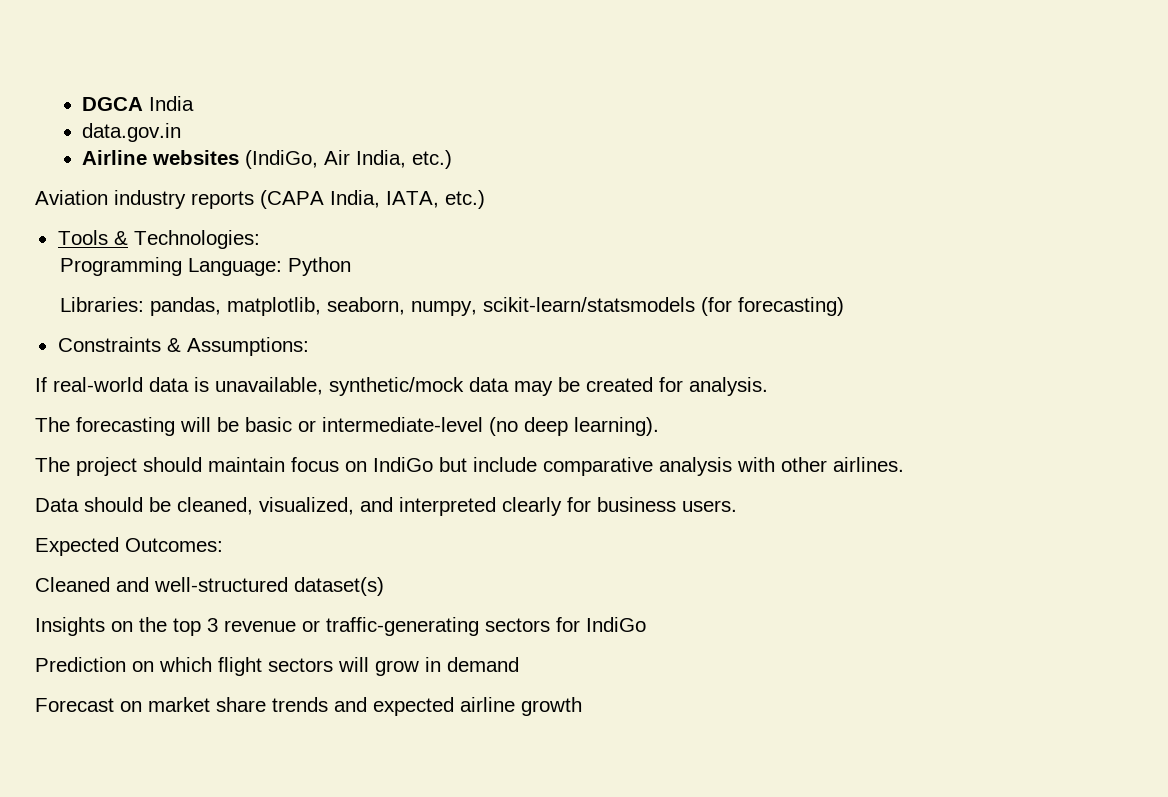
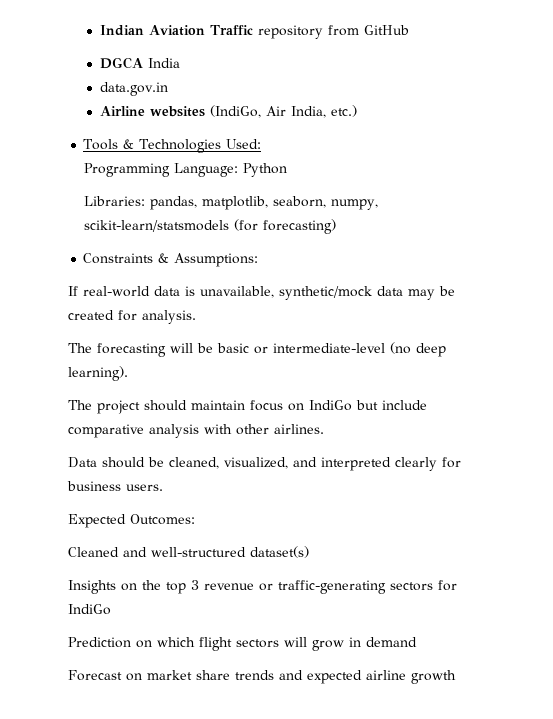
(82, 104) none -> [99,25,409,39] Indian Aviation Traffic repository from GitHub //
[35,190,485,209] // Aviation industry reports (CAPA India, IATA, etc.) -> (357, 111) none
[133,230,260,249] Technologies: -> [139,139,262,153] Technologies Used:

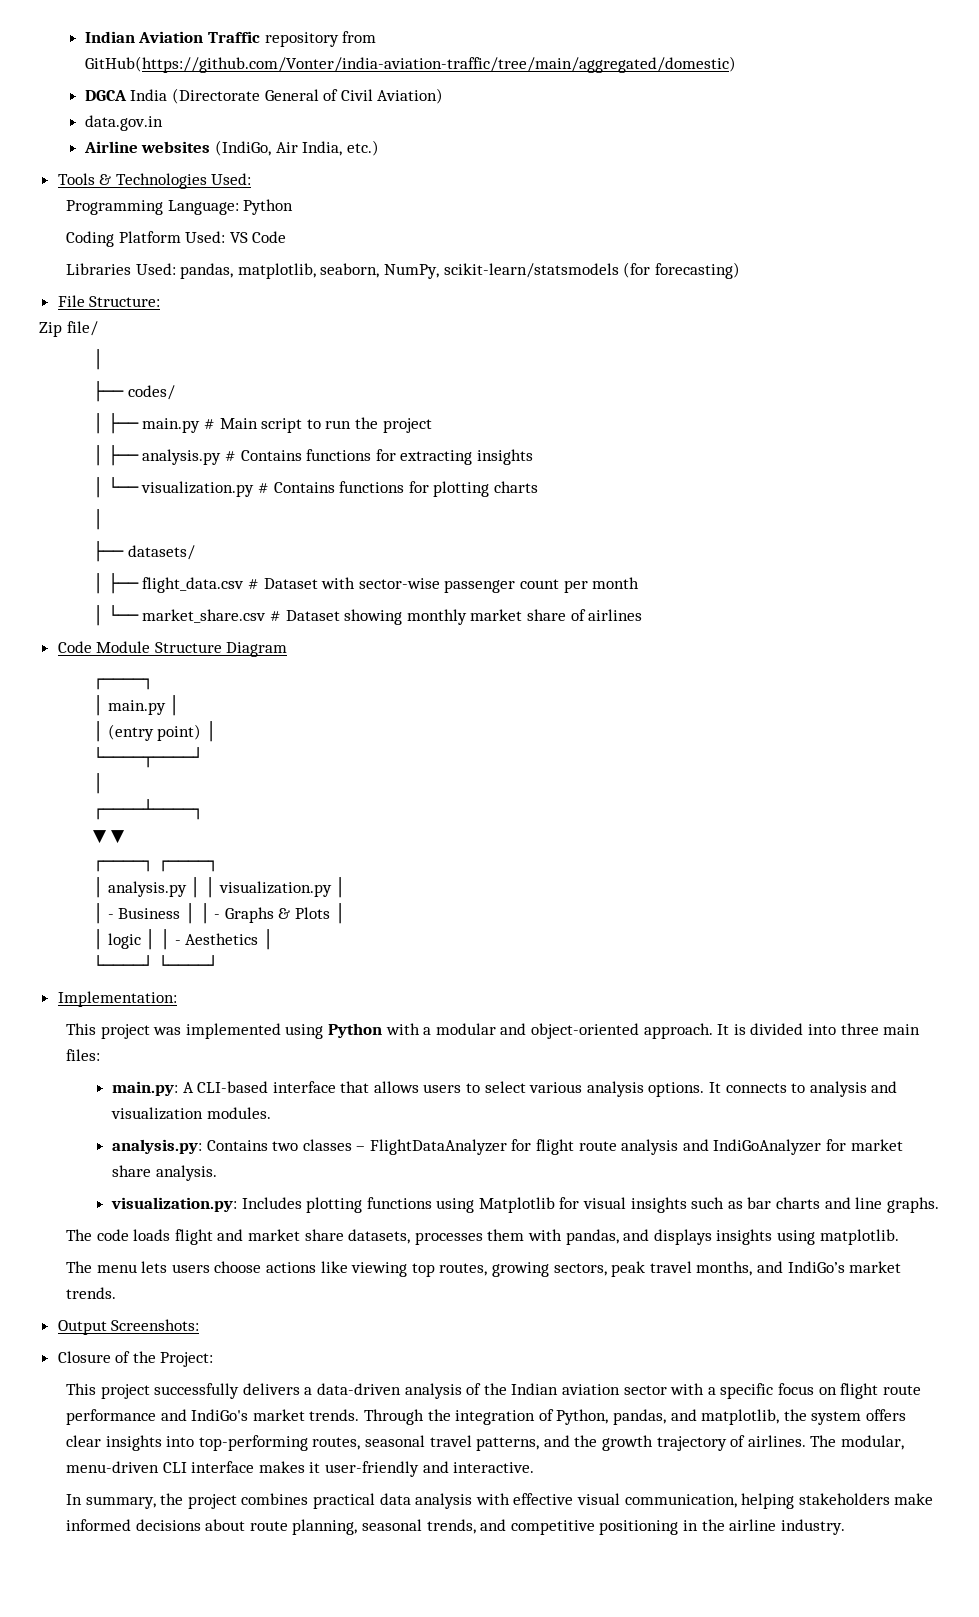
[363,25,409,35] GitHub -> [84,56,736,73] GitHub(https://github.com/Vonter/india-aviation-traffic/tree/main/aggregated/domestic)
(180, 63) none -> [171,88,444,104] (Directorate General of Civil Aviation)
[84,196,146,206] Libraries: -> [66,231,287,247] [66,263,176,275] Coding Platform Used: VS Code // Libraries Used:
[331,199,379,210] numpy, -> [384,264,440,279] NumPy,
[83,253,259,267] [68,286,455,300] [68,310,196,324] [68,342,446,357] [68,366,128,381] [68,400,427,414] [68,424,324,438] [68,457,461,471] [67,481,163,491] [68,514,195,528] [68,546,309,558] [68,580,457,594] [68,604,111,615] [68,637,417,651] [68,670,456,684] Constraints & Assumptions: // If real-world data is unavailable, synthetic/mock data may be created for analysis. // The forecasting will be basic or intermediate-level (no deep learning). // The project should maintain focus on IndiGo but include comparative analysis with other airlines. // Data should be cleaned, visualized, and interpreted clearly for business users. // Expected Outcomes: // Cleaned and well-structured dataset(s) // Insights on the top 3 revenue or traffic-generating sectors for IndiGo // Prediction on which flight sectors will grow in demand // Forecast on market share trends and expected airline growth -> [57,295,161,307] [39,321,98,337] [93,349,104,370] [93,381,175,402] [93,413,432,434] [93,445,533,466] [93,477,538,498] [93,509,104,530] [93,541,195,562] [93,573,640,594] [93,605,643,626] [57,641,288,657] [93,678,154,690] [93,695,180,716] [93,721,216,742] [93,747,204,768] [93,773,104,794] [93,799,204,820] [93,830,125,844] [93,860,218,872] [93,877,346,898] [93,903,345,924] [93,929,273,950] [93,955,218,971] [57,991,177,1007] [66,1023,921,1039] [66,1049,101,1061] [111,1081,898,1097] [110,1107,271,1120] [111,1139,903,1155] [111,1165,217,1181] [110,1197,939,1213] [66,1229,899,1245] [66,1261,902,1277] [66,1287,117,1299] [57,1319,200,1335] [57,1351,214,1367] [66,1383,921,1399] [66,1409,906,1425] [66,1435,904,1451] [66,1461,535,1477] [66,1493,934,1509] [66,1519,845,1535] File Structure: // Zip file/ // │ // ├── codes/ // │ ├── main.py # Main script to run the project // │ ├── analysis.py # Contains functions for extracting insights // │ └── visualization.py # Contains functions for plotting charts // │ // ├── datasets/ // │ ├── flight_data.csv # Dataset with sector-wise passenger count per month // │ └── market_share.csv # Dataset showing monthly market share of airlines // Code Module Structure Diagram // ┌────┐ // │ main.py │ // │ (entry point) │ // └────┬────┘ // │ // ┌────┴────┐ // ▼ ▼ // ┌────┐ ┌────┐ // │ analysis.py │ │ visualization.py │ // │ - Business │ │ - Graphs & Plots │ // │ logic │ │ - Aesthetics │ // └────┘ └────┘ // Implementation: // This project was implemented using Python with a modular and object-oriented approach. It is divided into three main files: // main.py: A CLI-based interface that allows users to select various analysis options. It connects to analysis and visualization modules. // analysis.py: Contains two classes – FlightDataAnalyzer for flight route analysis and IndiGoAnalyzer for market share analysis. // visualization.py: Includes plotting functions using Matplotlib for visual insights such as bar charts and line graphs. // The code loads flight and market share datasets, processes them with pandas, and displays insights using matplotlib. // The menu lets users choose actions like viewing top routes, growing sectors, peak travel months, and IndiGo’s market trends. // Output Screenshots: // Closure of the Project: // This project successfully delivers a data-driven analysis of the Indian aviation sector with a specific focus on flight route performance and IndiGo's market trends. Through the integration of Python, pandas, and matplotlib, the system offers clear insights into top-performing routes, seasonal travel patterns, and the growth trajectory of airlines. The modular, menu-driven CLI interface makes it user-friendly and interactive. // In summary, the project combines practical data analysis with effective visual communication, helping stakeholders make informed decisions about route planning, seasonal trends, and competitive positioning in the airline industry.

